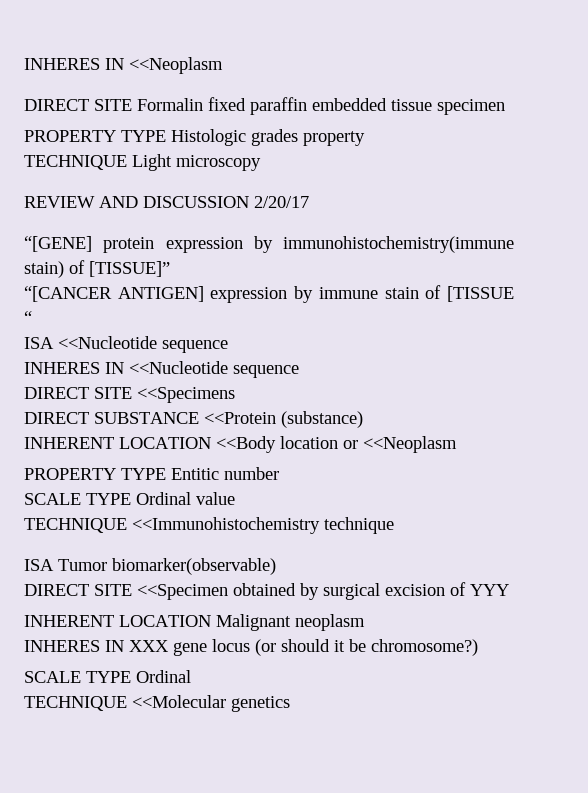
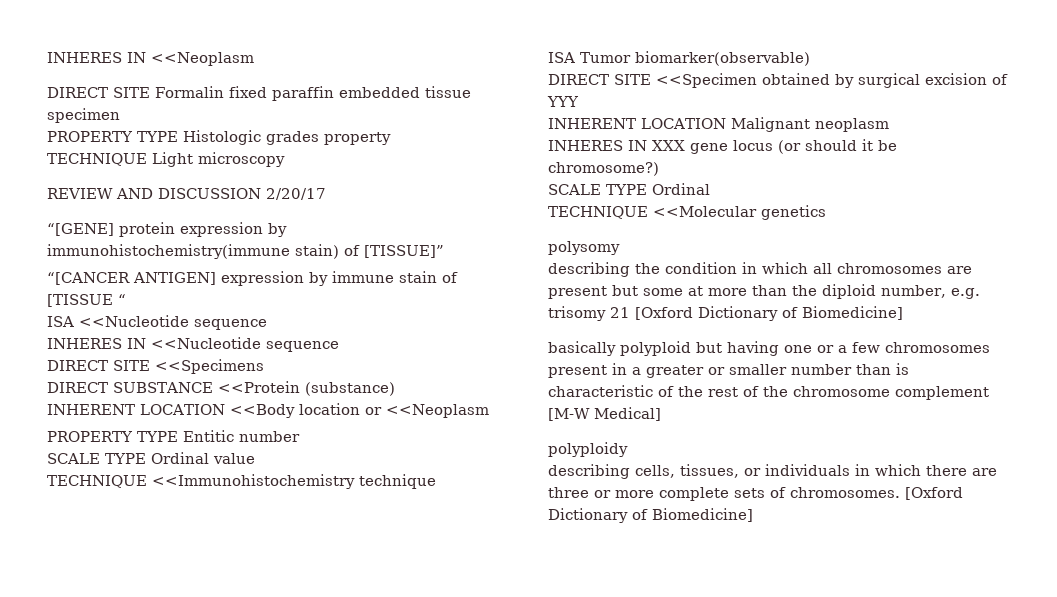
(290, 704) none -> [548,241,620,255] [548,262,972,277] [548,284,980,299] [548,306,903,321] [548,341,990,356] [548,363,909,378] [548,385,989,400] [548,407,661,421] [548,442,628,457] [548,464,997,479] [548,487,963,501] [548,508,753,523] // polysomy // describing the condition in which all chromosomes are present but some at more than the diploid number, e.g. trisomy 21 [Oxford Dictionary of Biomedicine] // basically polyploid but having one or a few chromosomes present in a greater or smaller number than is characteristic of the rest of the chromosome complement [M-W Medical] // polyploidy // describing cells, tissues, or individuals in which there are three or more complete sets of chromosomes. [Oxford Dictionary of Biomedicine]

